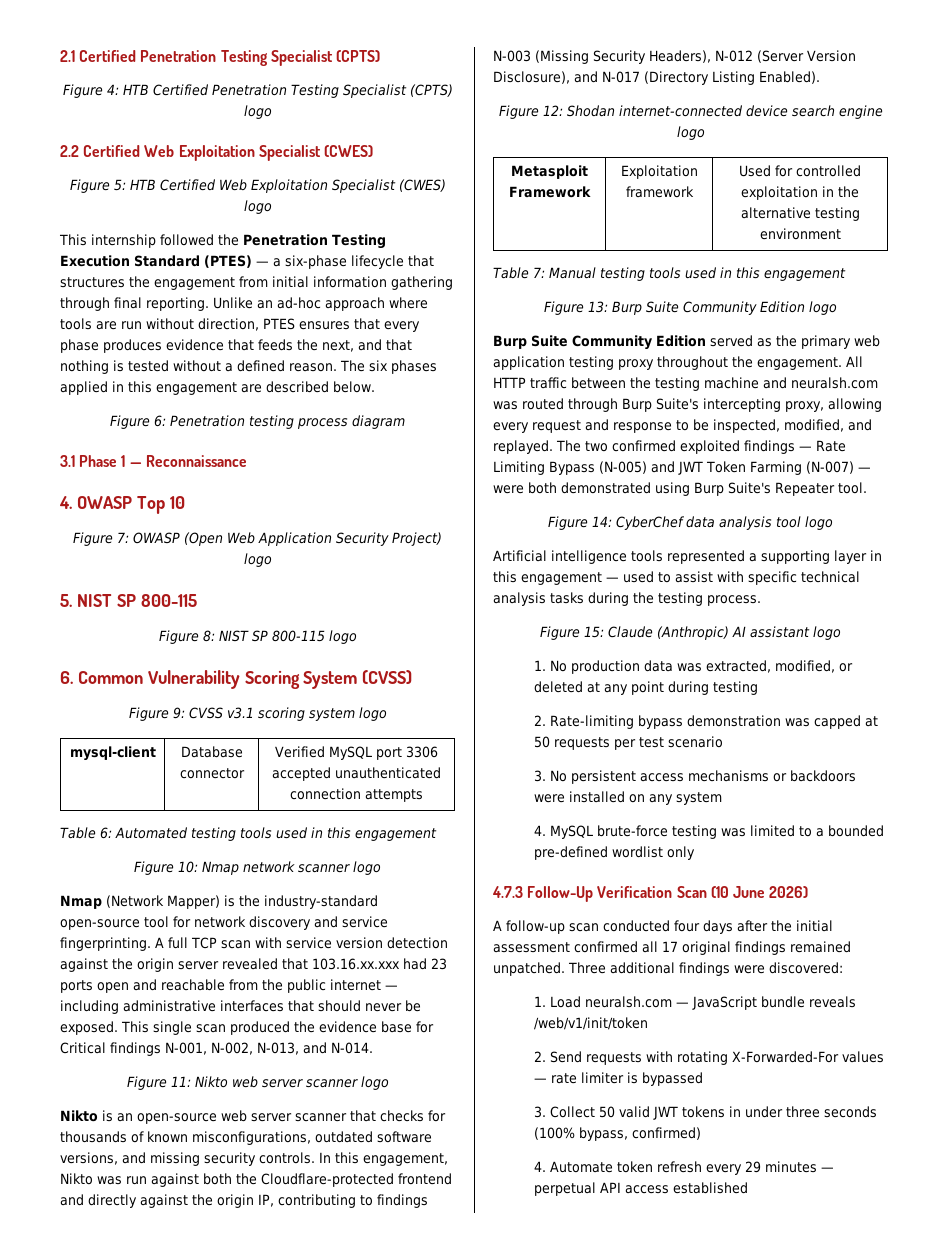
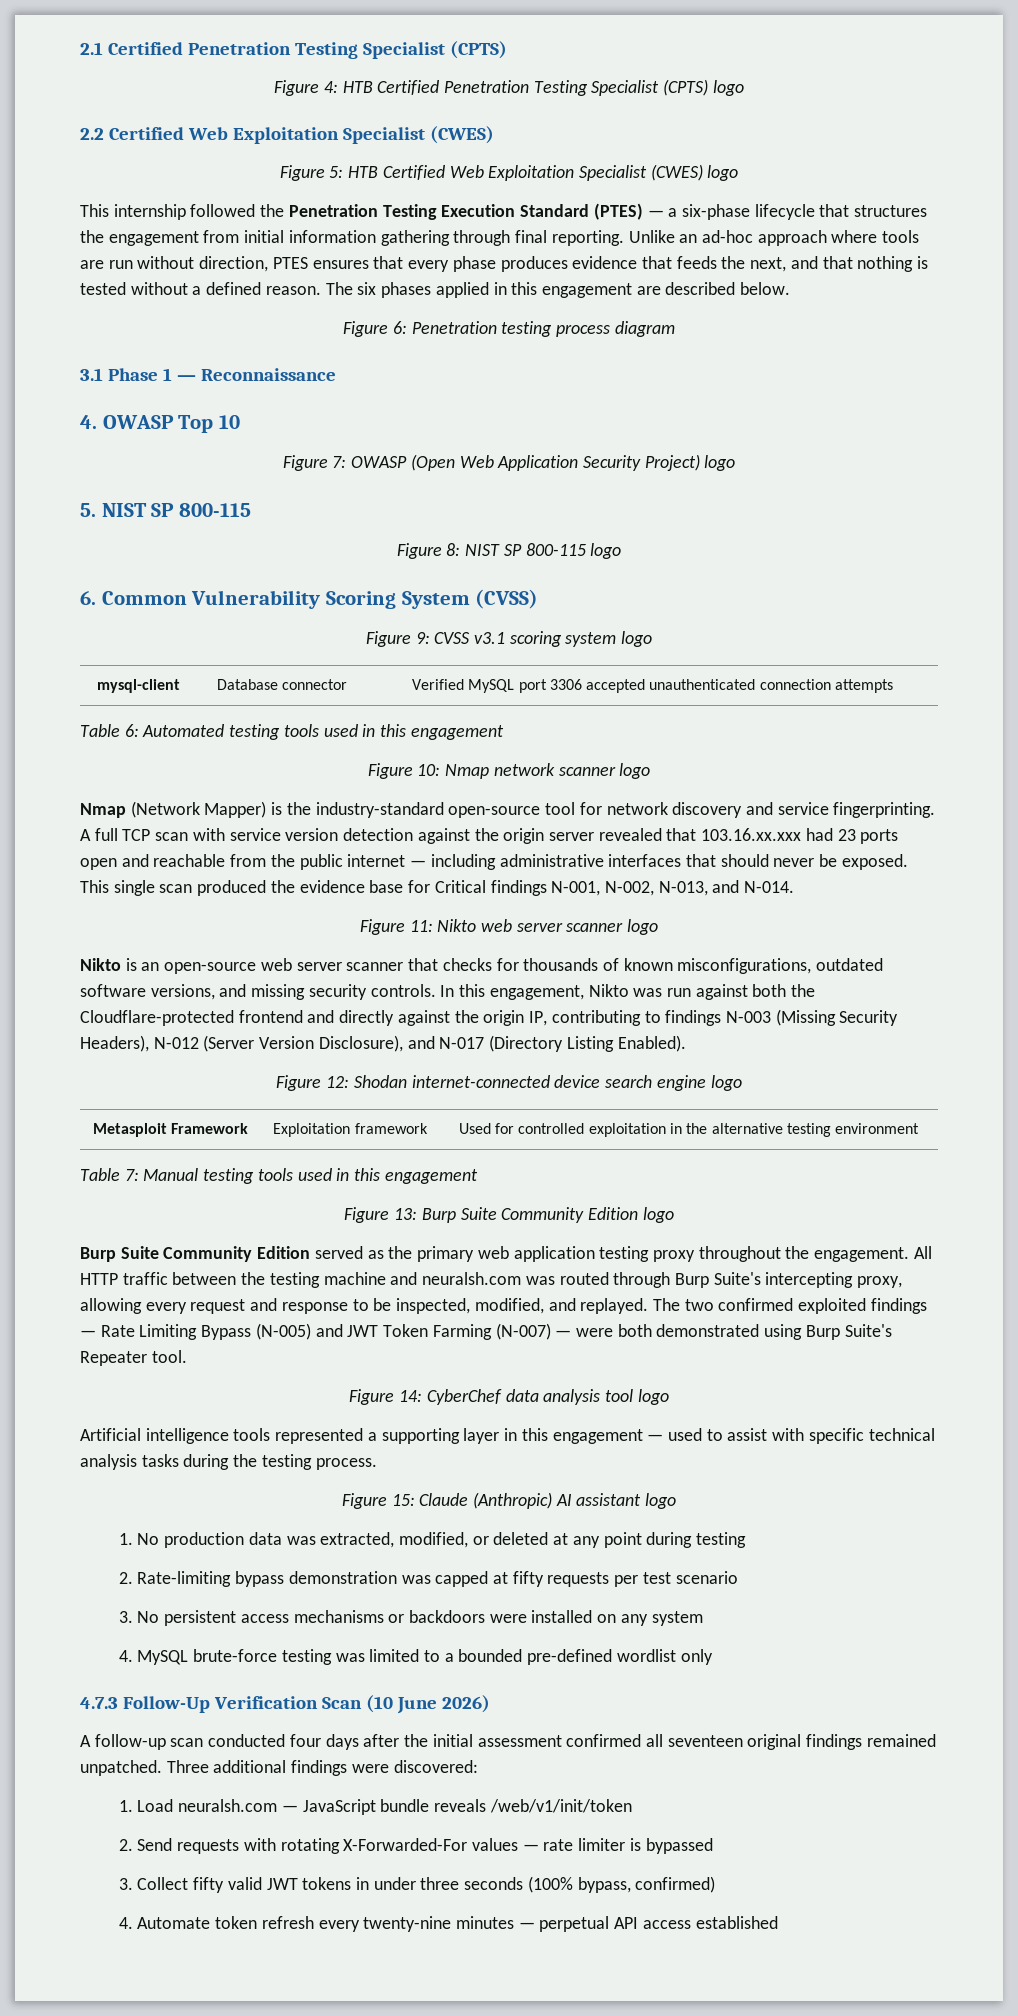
[534,736,551,748] 50 -> [512,1571,544,1587] fifty
[662,941,678,952] 17 -> [667,1735,743,1747] seventeen
[599,1106,616,1118] 50 -> [193,1877,225,1893] fifty
[745,1161,762,1173] 29 -> [363,1916,452,1932] twenty-nine

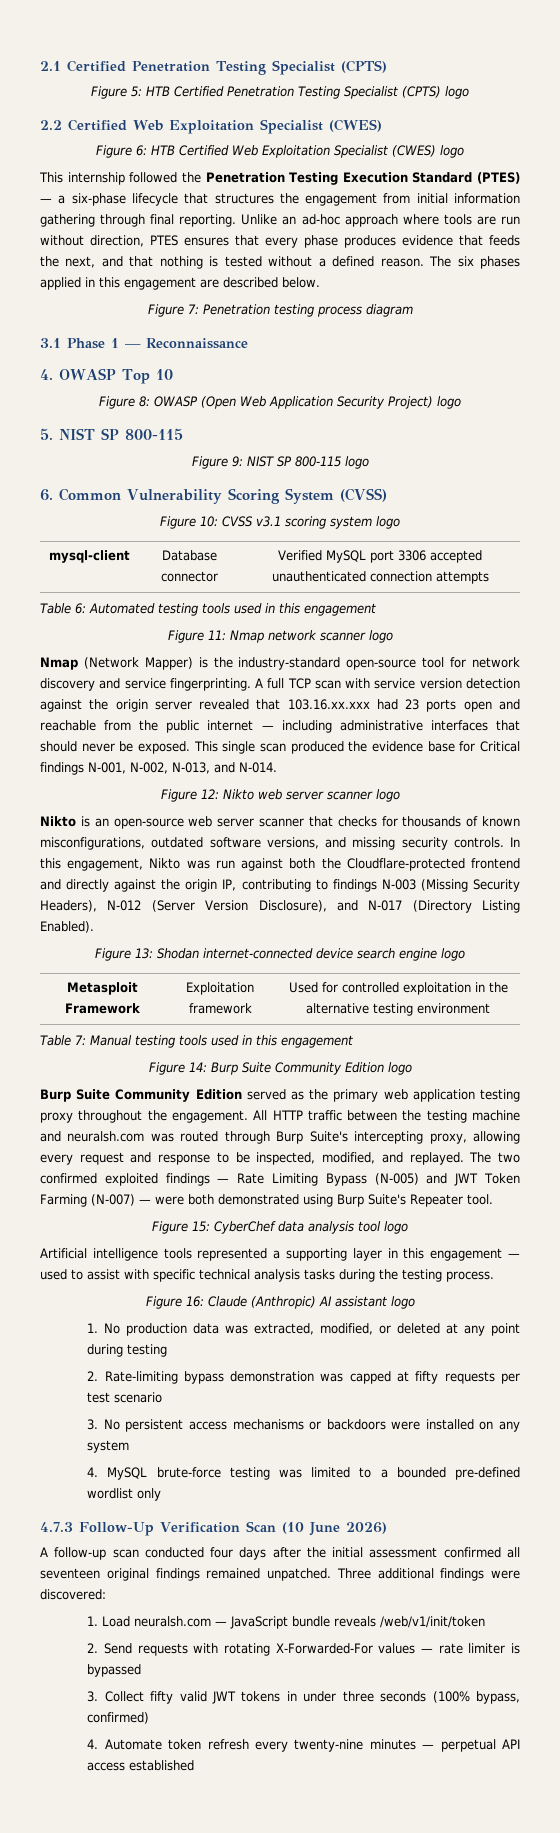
[323,81,338,93] 4: -> [131,86,143,97] 5:
[329,166,344,178] 5: -> [136,145,147,156] 6:
[392,321,407,334] 6: -> [187,304,199,314] 7:
[332,456,347,468] 7: -> [139,396,150,407] 8:
[446,543,461,556] 8: -> [231,456,243,467] 9:
[415,632,430,644] 9: -> [200,516,218,527] 10:
[417,764,441,776] 10: -> [207,630,226,640] 11:
[409,920,433,932] 11: -> [200,789,219,799] 12:
[326,1076,350,1088] 12: -> [135,948,153,959] 13:
[394,1208,418,1220] 13: -> [188,1062,207,1072] 14:
[399,1390,423,1402] 14: -> [192,1221,210,1232] 15:
[391,1494,415,1506] 15: -> [185,1296,204,1307] 16:

